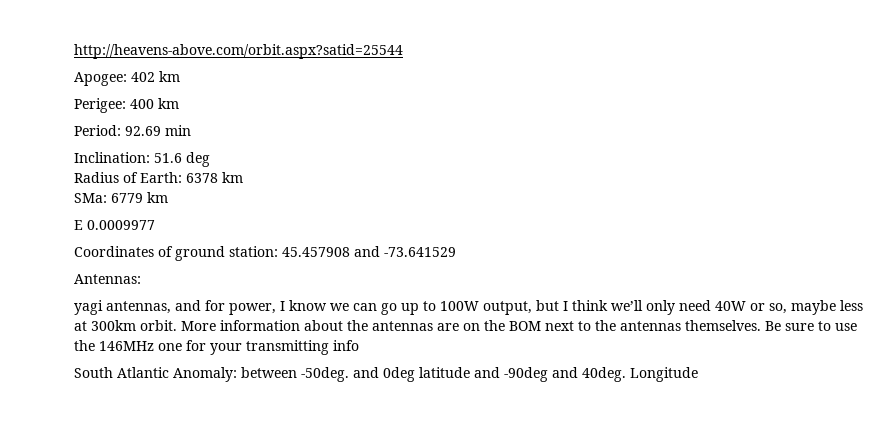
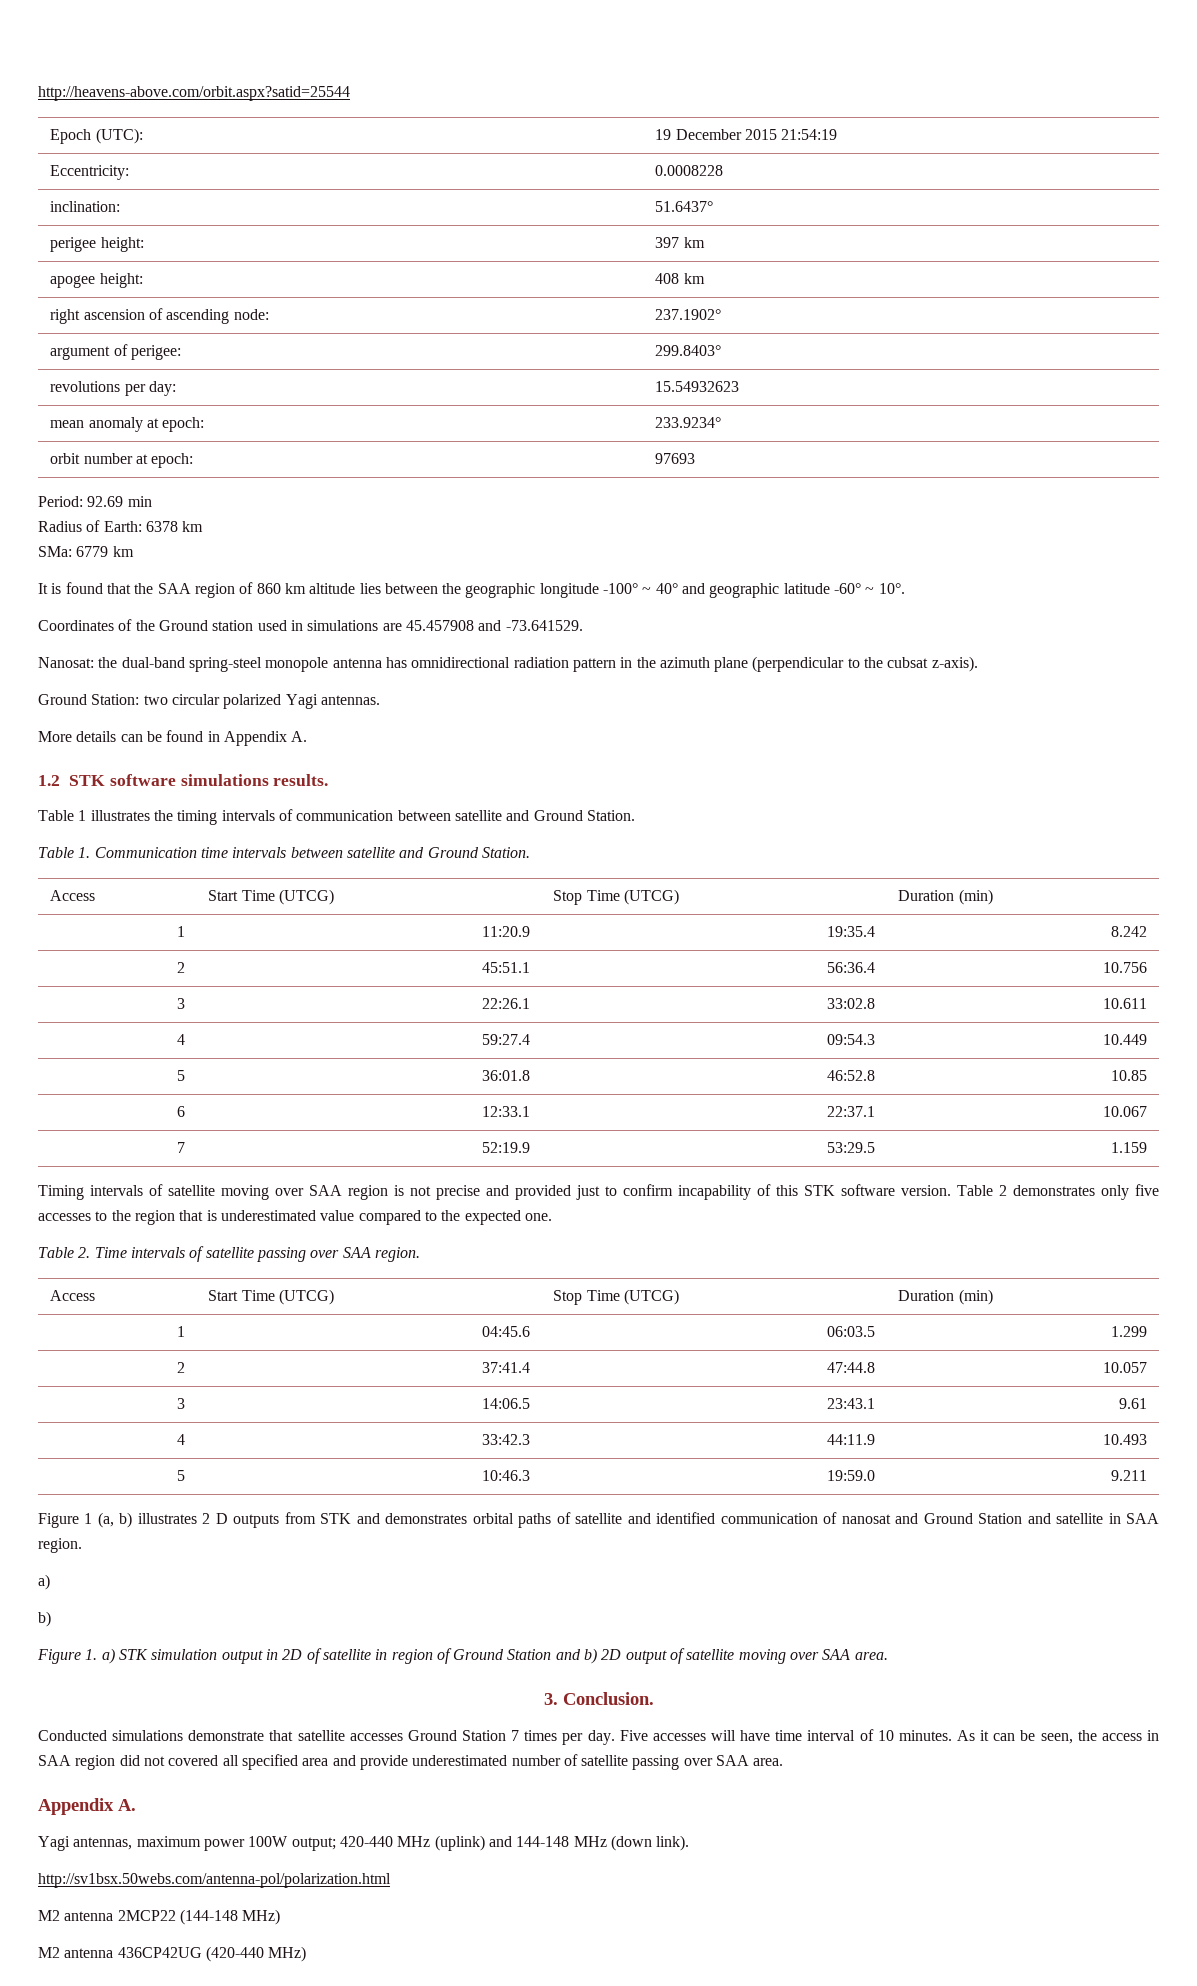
[74,71,180,86] [74,98,179,113] // Apogee: 402 km // Perigee: 400 km -> [50,128,143,144] [655,129,838,140] [50,165,130,180] [655,165,724,176] [50,201,121,212] [655,201,714,212] [50,237,144,252] [655,237,705,248] [50,273,143,288] [655,273,705,284] [50,308,269,324] [655,309,722,320] [50,344,182,360] [655,345,722,356] [50,381,177,396] [655,381,740,392] [50,417,205,432] [655,417,722,428] [50,453,194,468] [655,453,696,464] // Epoch (UTC): | 19 December 2015 21:54:19 // Eccentricity: | 0.0008228 // inclination: | 51.6437° // perigee height: | 397 km // apogee height: | 408 km // right ascension of ascending node: | 237.1902° // argument of perigee: | 299.8403° // revolutions per day: | 15.54932623 // mean anomaly at epoch: | 233.9234° // orbit number at epoch: | 97693
[74,152,210,167] // Inclination: 51.6 deg -> (152, 501) none
[74,220,155,230] [74,246,456,261] [74,274,141,284] [74,300,863,315] [74,320,857,331] [74,340,359,355] [74,367,698,382] E 0.0009977 // Coordinates of ground station: 45.457908 and -73.641529 // Antennas: // yagi antennas, and for power, I know we can go up to 100W output, but I think we’ll only need 40W or so, maybe less at 300km orbit. More information about the antennas are on the BOM next to the antennas themselves. Be sure to use the 146MHz one for your transmitting info // South Atlantic Anomaly: between -50deg. and 0deg latitude and -90deg and 40deg. Longitude -> [38,582,905,598] [38,619,583,631] [38,656,978,672] [38,694,380,709] [38,730,308,746] [38,774,329,786] [38,809,635,825] [38,847,530,858] [50,890,96,901] [208,889,335,905] [553,889,680,905] [898,889,993,905] [176,926,185,937] [481,926,530,937] [826,926,875,937] [1110,926,1147,937] [176,962,185,973] [481,962,530,973] [826,962,875,973] [1102,962,1147,973] [176,998,185,1009] [481,998,530,1009] [826,998,875,1009] [1102,998,1147,1009] [176,1034,185,1045] [481,1034,530,1045] [826,1034,875,1045] [1102,1034,1147,1045] [176,1070,185,1081] [481,1070,530,1081] [826,1070,875,1081] [1110,1070,1147,1081] [176,1106,185,1117] [481,1106,530,1117] [826,1106,875,1117] [1102,1106,1147,1117] [176,1142,185,1153] [481,1142,530,1153] [826,1142,875,1153] [1110,1142,1147,1153] [38,1184,1159,1200] [38,1210,552,1225] [38,1246,420,1262] [50,1290,96,1301] [208,1289,335,1305] [553,1289,680,1305] [898,1289,993,1305] [176,1326,185,1337] [481,1326,530,1337] [826,1326,875,1337] [1110,1326,1147,1337] [176,1362,185,1373] [481,1362,530,1373] [826,1362,875,1373] [1102,1362,1147,1373] [176,1398,185,1409] [481,1398,530,1409] [826,1398,875,1409] [1118,1398,1147,1409] [176,1434,185,1445] [481,1434,530,1445] [826,1434,875,1445] [1102,1434,1147,1445] [176,1470,185,1481] [481,1470,530,1481] [826,1470,875,1481] [1110,1470,1147,1481] [38,1512,1160,1528] [38,1538,82,1553] [38,1574,50,1590] [38,1611,51,1627] [37,1648,888,1664] [543,1692,654,1705] [38,1729,1159,1745] [38,1754,784,1770] [38,1798,136,1815] [38,1835,690,1851] [38,1873,391,1888] [38,1909,281,1925] [38,1946,307,1962] It is found that the SAA region of 860 km altitude lies between the geographic longitude -100° ~ 40° and geographic latitude -60° ~ 10°. // Coordinates of the Ground station used in simulations are 45.457908 and -73.641529. // Nanosat: the dual-band spring-steel monopole antenna has omnidirectional radiation pattern in the azimuth plane (perpendicular to the cubsat z-axis). // Ground Station: two circular polarized Yagi antennas. // More details can be found in Appendix A. // 1.2 STK software simulations results. // Table 1 illustrates the timing intervals of communication between satellite and Ground Station. // Table 1. Communication time intervals between satellite and Ground Station. // Access | Start Time (UTCG) | Stop Time (UTCG) | Duration (min) // 1 | 11:20.9 | 19:35.4 | 8.242 // 2 | 45:51.1 | 56:36.4 | 10.756 // 3 | 22:26.1 | 33:02.8 | 10.611 // 4 | 59:27.4 | 09:54.3 | 10.449 // 5 | 36:01.8 | 46:52.8 | 10.85 // 6 | 12:33.1 | 22:37.1 | 10.067 // 7 | 52:19.9 | 53:29.5 | 1.159 // Timing intervals of satellite moving over SAA region is not precise and provided just to confirm incapability of this STK software version. Table 2 demonstrates only five accesses to the region that is underestimated value compared to the expected one. // Table 2. Time intervals of satellite passing over SAA region. // Access | Start Time (UTCG) | Stop Time (UTCG) | Duration (min) // 1 | 04:45.6 | 06:03.5 | 1.299 // 2 | 37:41.4 | 47:44.8 | 10.057 // 3 | 14:06.5 | 23:43.1 | 9.61 // 4 | 33:42.3 | 44:11.9 | 10.493 // 5 | 10:46.3 | 19:59.0 | 9.211 // Figure 1 (a, b) illustrates 2 D outputs from STK and demonstrates orbital paths of satellite and identified communication of nanosat and Ground Station and satellite in SAA region. // a) // b) // Figure 1. a) STK simulation output in 2D of satellite in region of Ground Station and b) 2D output of satellite moving over SAA area. // 3. Conclusion. // Conducted simulations demonstrate that satellite accesses Ground Station 7 times per day. Five accesses will have time interval of 10 minutes. As it can be seen, the access in SAA region did not covered all specified area and provide underestimated number of satellite passing over SAA area. // Appendix A. // Yagi antennas, maximum power 100W output; 420-440 MHz (uplink) and 144-148 MHz (down link). // http://sv1bsx.50webs.com/antenna-pol/polarization.html // M2 antenna 2MCP22 (144-148 MHz) // M2 antenna 436CP42UG (420-440 MHz)

